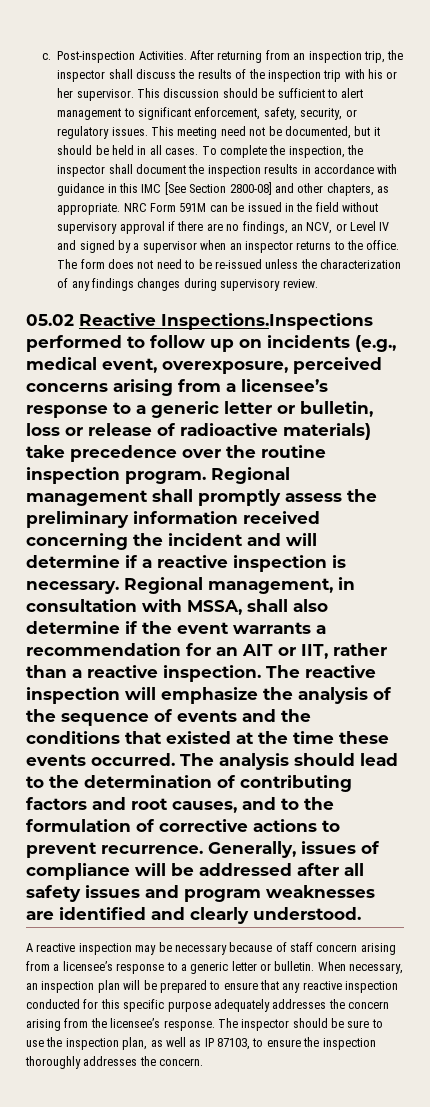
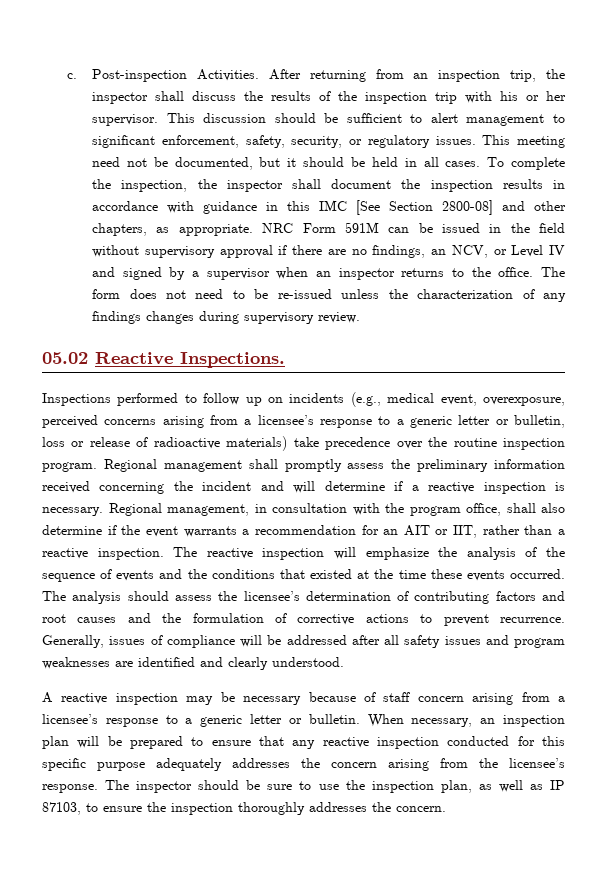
[161,313,373,330] Inspections.Inspections -> [180,352,285,368] [42,393,111,406] Inspections. // Inspections
[187,600,242,615] MSSA, -> [385,503,501,516] the program office,
[360,753,398,766] [26,775,79,788] lead to the -> [174,591,300,601] assess the licensee’s
[172,797,299,813] causes, and to -> [77,613,151,623] causes and

